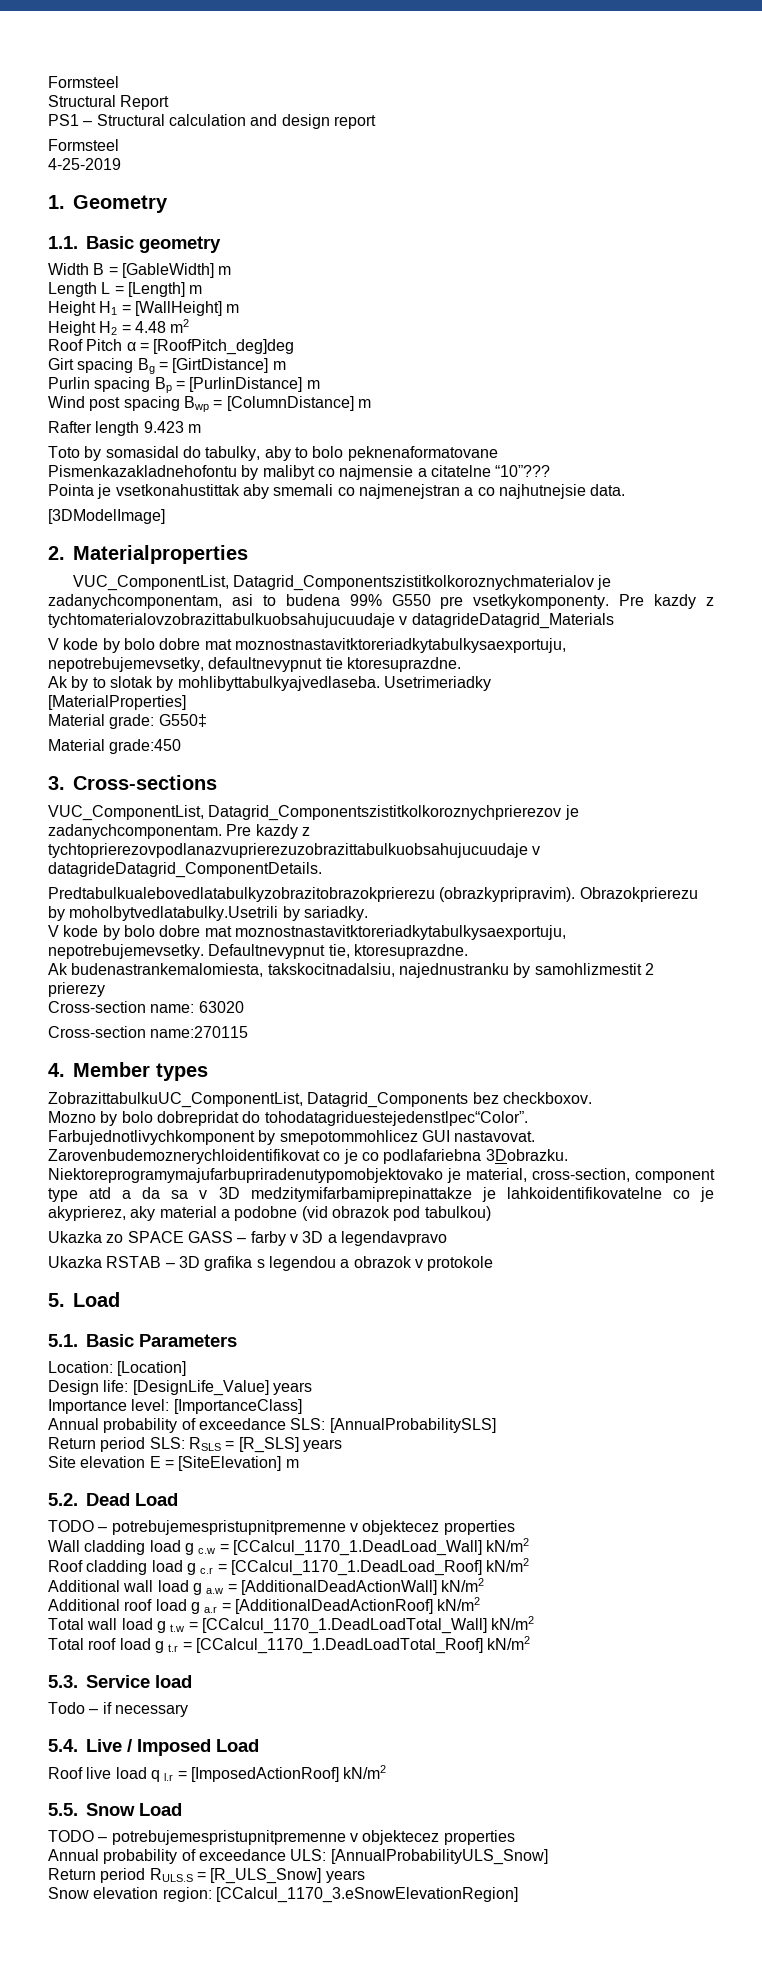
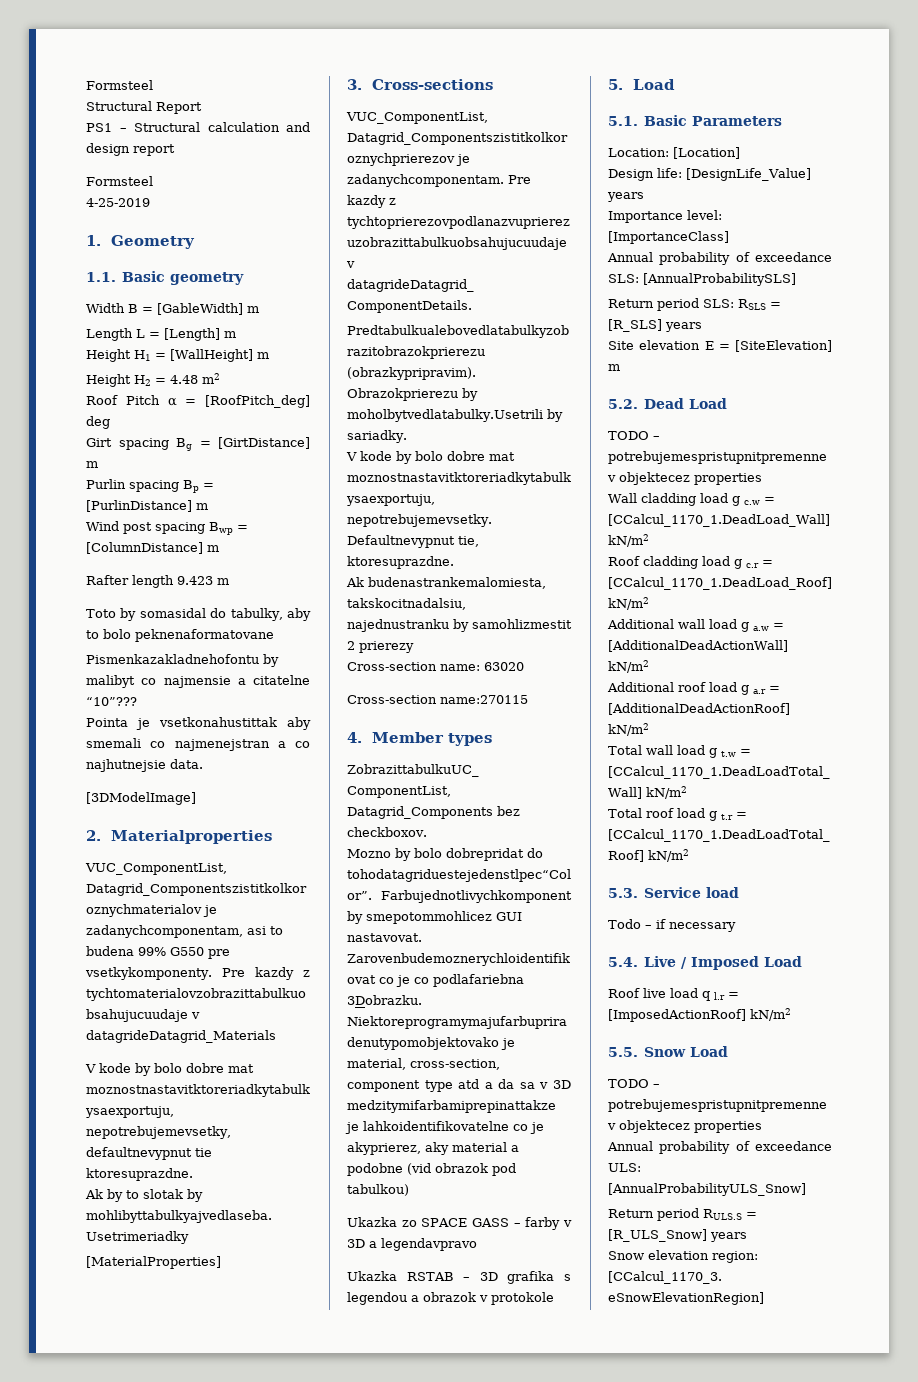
[153,339,295,355] [RoofPitch_deg]deg -> [205,395,310,408] [86,416,110,429] [RoofPitch_deg] deg
[48,714,207,729] [48,739,182,754] // Material grade: G550‡ // Material grade:450 -> (221, 1262) none

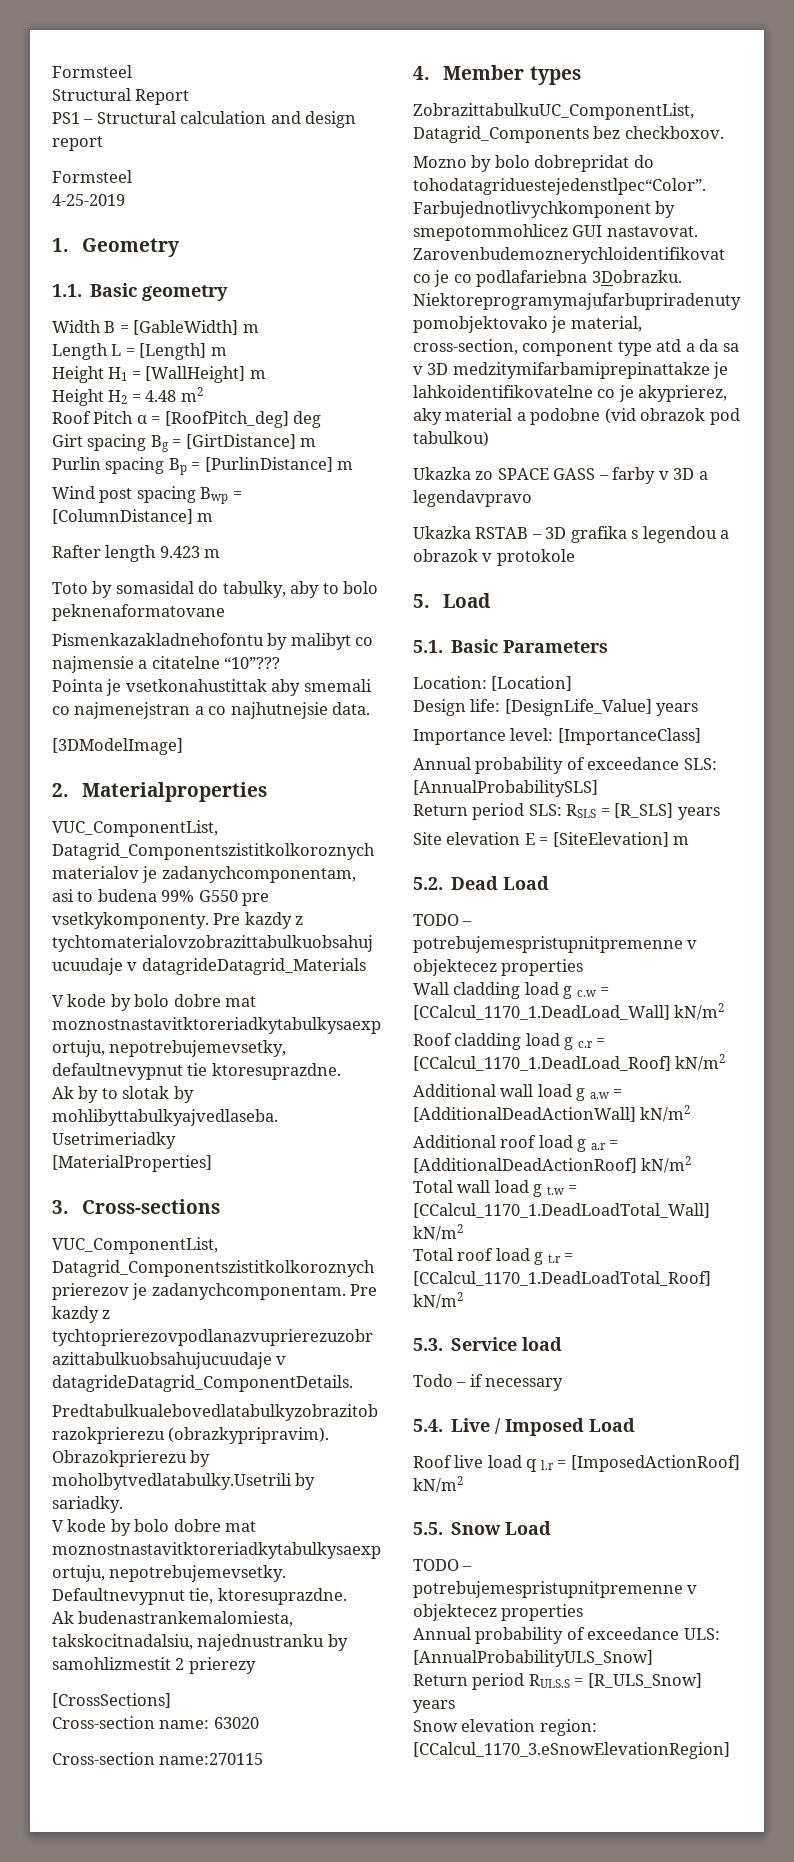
(414, 647) none -> [52,1693,171,1708] // [CrossSections]

